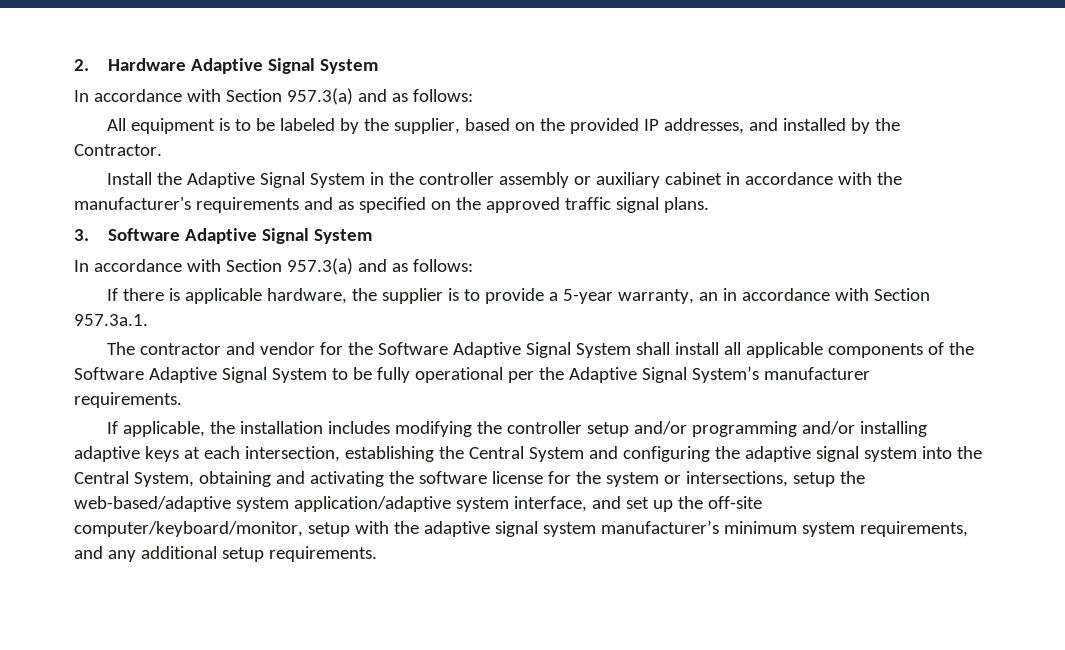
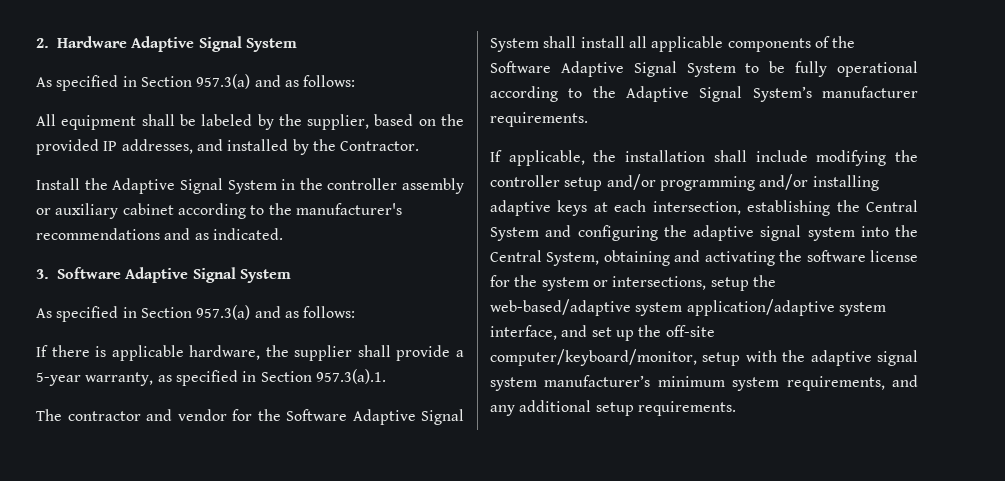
[74,89,221,102] In accordance with -> [36,75,137,91] As specified in
[218,118,251,131] is to -> [141,114,175,126] shall
[725,172,872,185] in accordance with -> [177,203,265,219] according to
[195,197,709,213] requirements and as specified on the approved traffic signal plans. -> [36,228,283,240] recommendations and as indicated.
[74,259,221,272] In accordance with -> [36,306,137,322] As specified in
[447,288,480,301] is to -> [357,345,391,357] shall
[698,288,930,301] [74,314,148,326] an in accordance with Section 957.3a.1. -> [157,369,386,386] as specified in Section 957.3(a).1.
[507,371,534,383] per -> [490,86,583,102] according to
[327,421,390,434] includes -> [713,150,808,162] shall include

